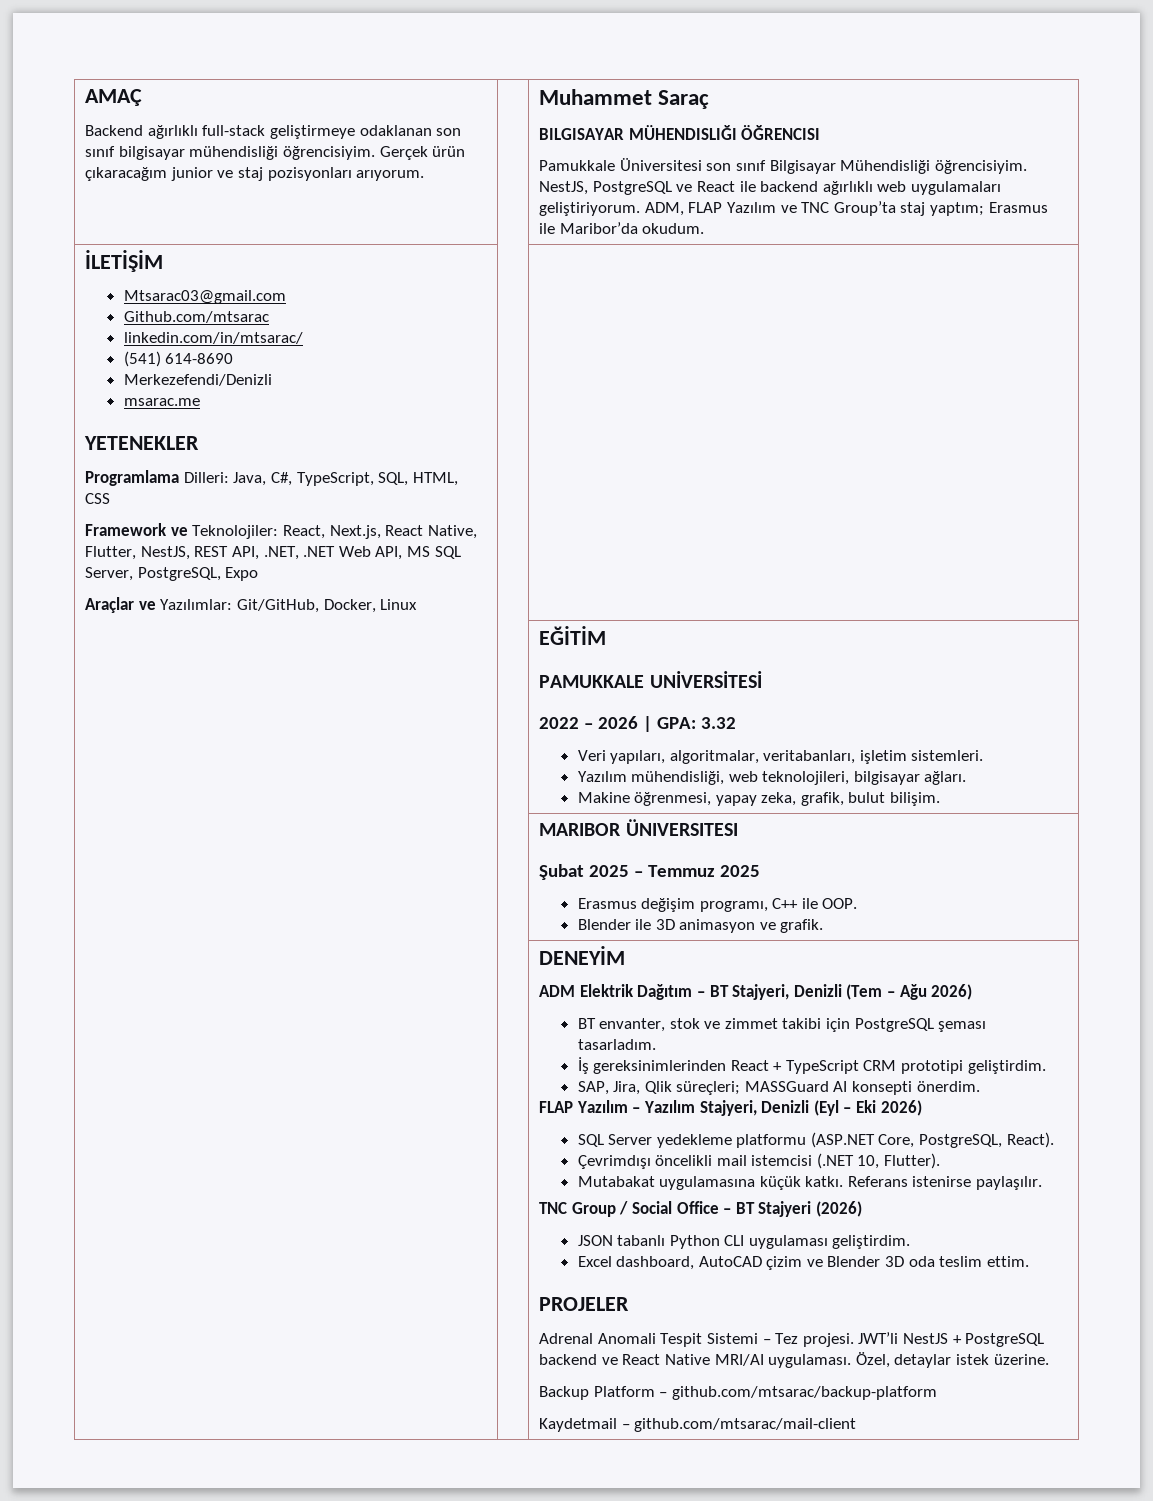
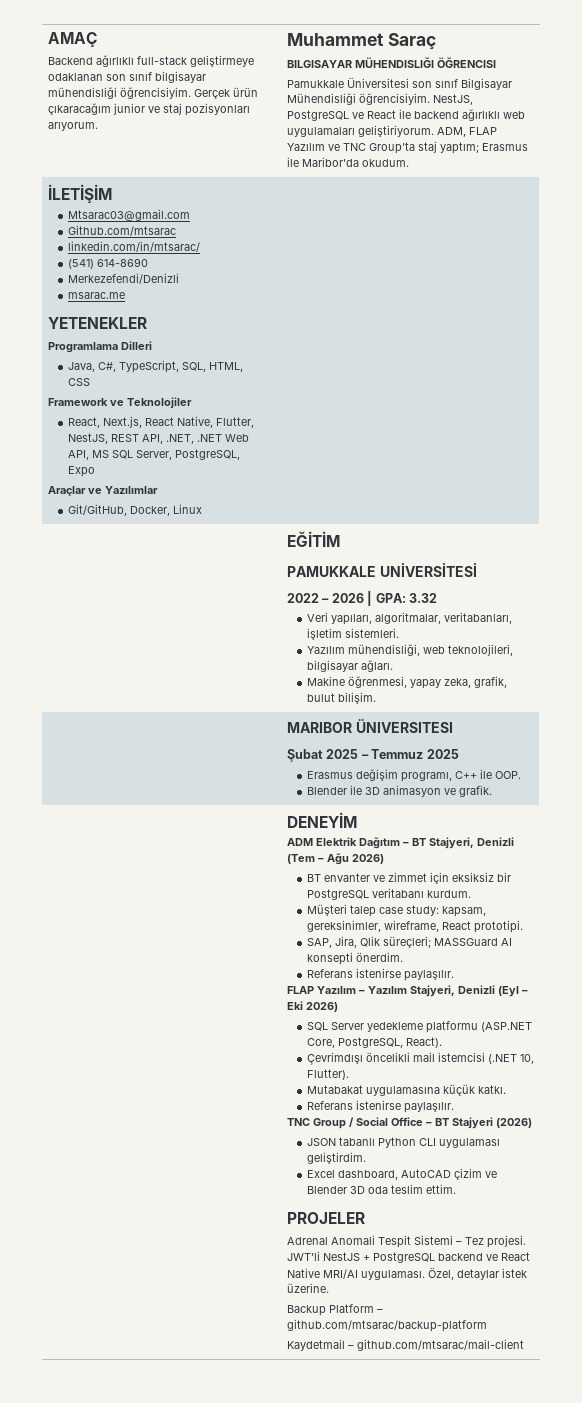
[183,472,229,483] Dilleri: -> [121,341,153,350] Dilleri //
[192,525,279,539] Teknolojiler: -> [127,397,193,409] Teknolojiler //
[160,599,233,610] Yazılımlar: -> [105,486,159,494] Yazılımlar //
[599,1018,987,1032] [577,1039,656,1050] [577,1057,1046,1074] envanter, stok ve zimmet takibi için PostgreSQL şeması tasarladım. // İş gereksinimlerinden React + TypeScript CRM prototipi geliştirdim. -> [323,872,511,884] [306,888,471,900] [306,904,486,917] [306,920,523,933] envanter ve zimmet için eksiksiz bir PostgreSQL veritabanı kurdum. // Müşteri talep case study: kapsam, gereksinimler, wireframe, React prototipi.
(980, 1086) none -> [306,968,454,981] // Referans istenirse paylaşılır.
(844, 1181) none -> (506, 1089) //

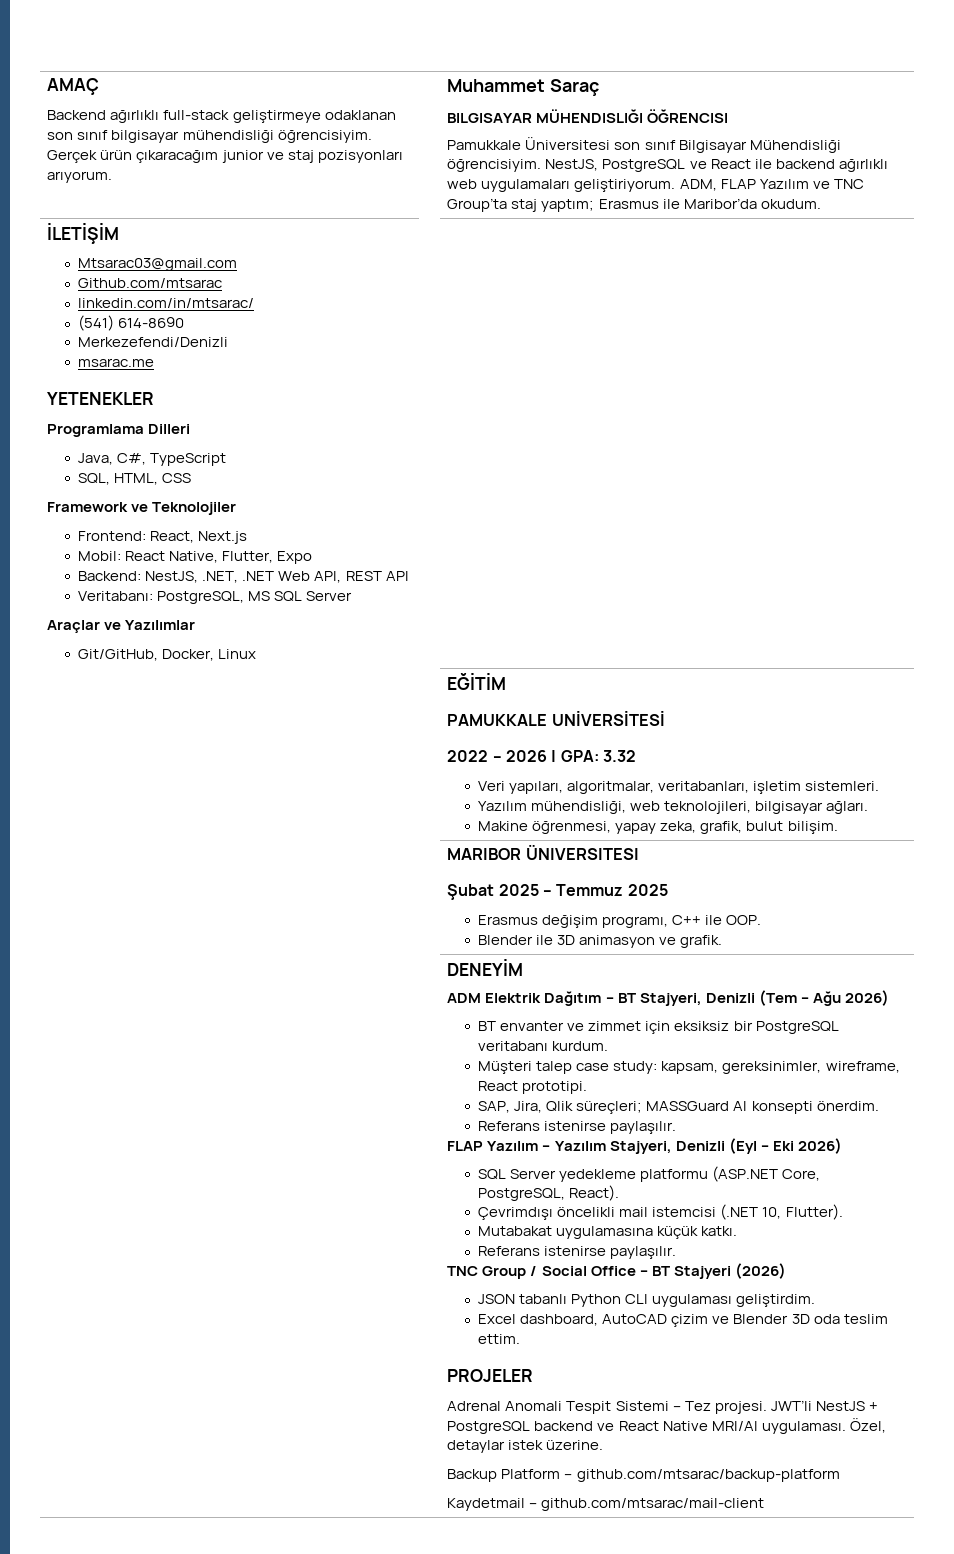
[118,360,179,373] TypeScript, -> [150,453,227,466] TypeScript //
[67,416,254,428] [67,433,249,444] [67,449,240,460] [67,466,95,477] React, Next.js, React Native, Flutter, NestJS, REST API, .NET, .NET Web API, MS SQL Server, PostgreSQL, Expo -> [78,531,248,544] [78,551,313,564] [78,571,409,583] [78,591,353,604] Frontend: React, Next.js // Mobil: React Native, Flutter, Expo // Backend: NestJS, .NET, .NET Web API, REST API // Veritabanı: PostgreSQL, MS SQL Server

